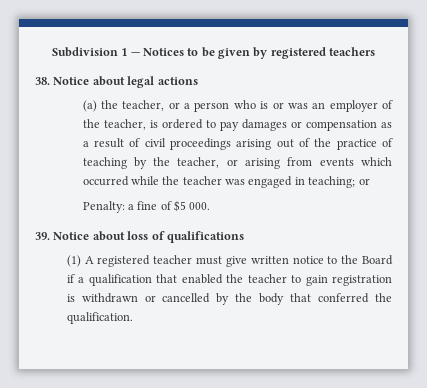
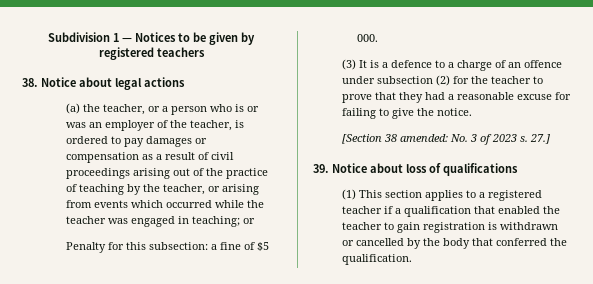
[82,201,125,213] Penalty: -> [66,242,209,253] Penalty for this subsection:
(211, 206) none -> [342,59,563,71] [342,75,544,86] [342,92,572,103] [342,108,473,119] [342,134,551,145] // (3) It is a defence to a charge of an offence under subsection (2) for the teacher to prove that they had a reasonable excuse for failing to give the notice. // [Section 38 amended: No. 3 of 2023 s. 27.]
[84,255,394,267] A registered teacher must give written notice to the Board -> [359,190,543,201] [342,206,383,214] This section applies to a registered teacher

